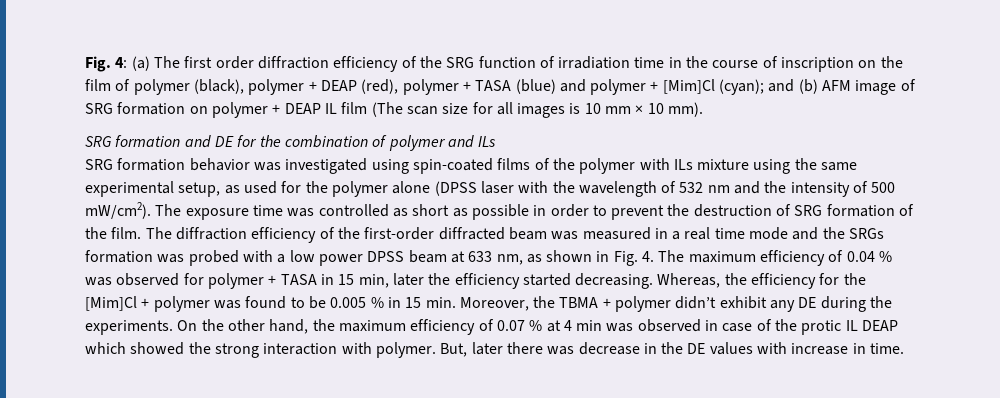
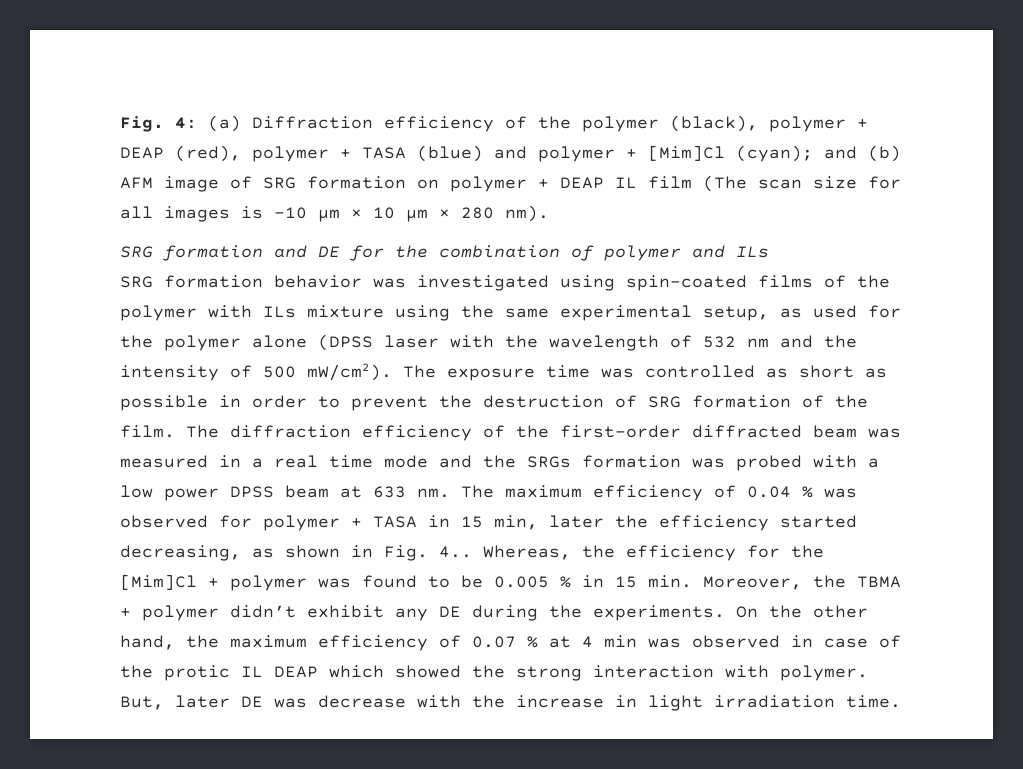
[153,56,903,72] [85,79,131,91] The first order diffraction efficiency of the SRG function of irradiation time in the course of inscription on the film of -> [252,116,571,132] Diffraction efficiency of the
[584,102,704,117] 10 mm × 10 mm). -> [274,205,549,222] -10 μm × 10 μm × 280 nm).
[496,250,655,266] nm, as shown in Fig. 4. -> [417,488,450,498] nm.
[575,273,654,289] decreasing. -> [120,545,472,561] decreasing, as shown in Fig. 4..
[506,342,543,354] there -> [241,696,263,707] DE
[643,342,866,355] in the DE values with increase in -> [417,695,835,711] with the increase in light irradiation

